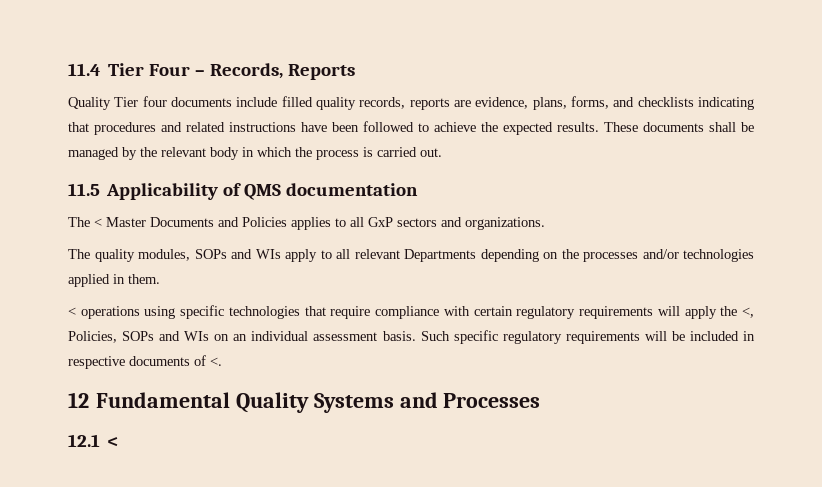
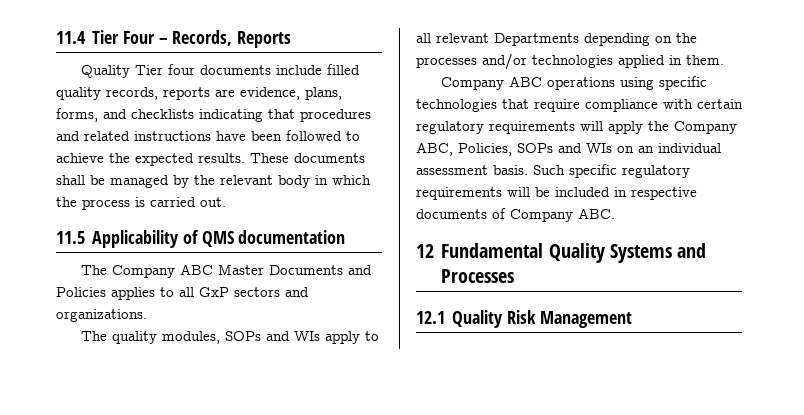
[94,218,102,227] < -> [111,264,213,278] Company ABC
[68,307,76,316] < -> [440,76,542,90] Company ABC
[742,307,755,318] <, -> [674,121,737,134] [416,142,453,156] Company ABC,
[210,357,222,366] <. -> [510,208,615,222] Company ABC.
[107,437,119,447] < -> [452,310,632,328] Quality Risk Management

